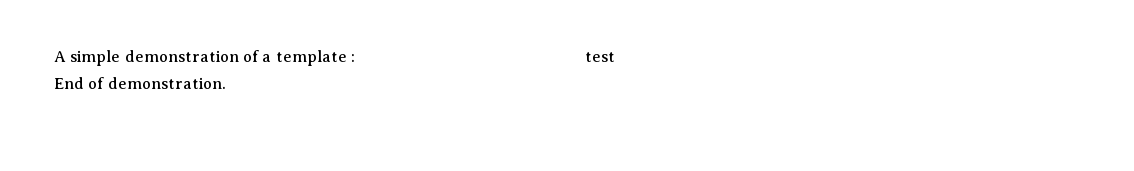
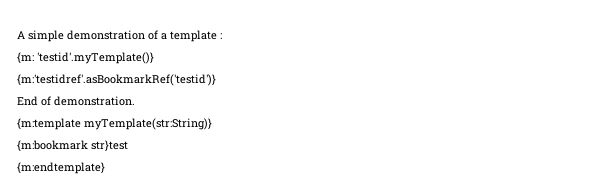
(355, 58) none -> [17,52,154,64] [17,74,216,86] // {m: 'testid'.myTemplate()} // {m:'testidref'.asBookmarkRef('testid')}
[585,52,615,62] test -> [17,118,212,130] [17,140,128,151] [17,162,105,174] {m:template myTemplate(str:String)} // {m:bookmark str}test // {m:endtemplate}

